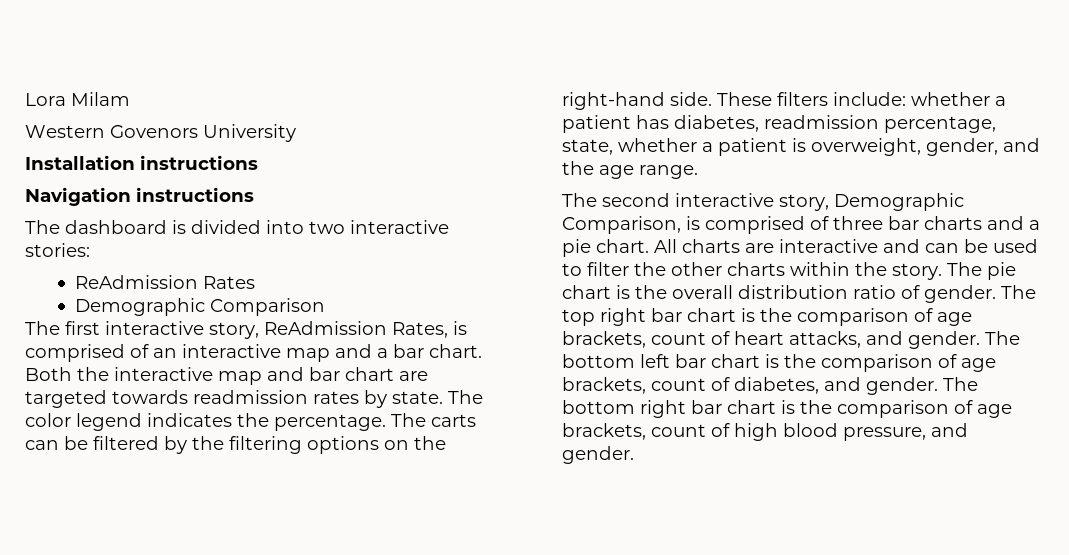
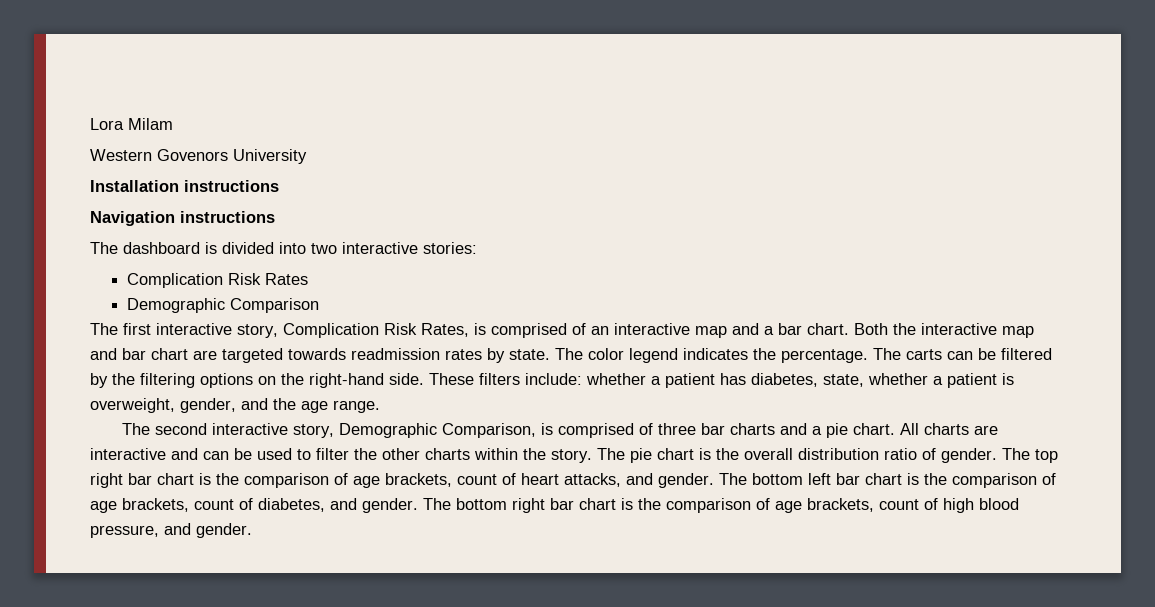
[74,275,198,289] ReAdmission -> [126,273,261,288] Complication Risk
[264,321,387,335] ReAdmission -> [283,323,417,338] Complication Risk
[764,115,996,133] readmission percentage, -> (818, 380) none

